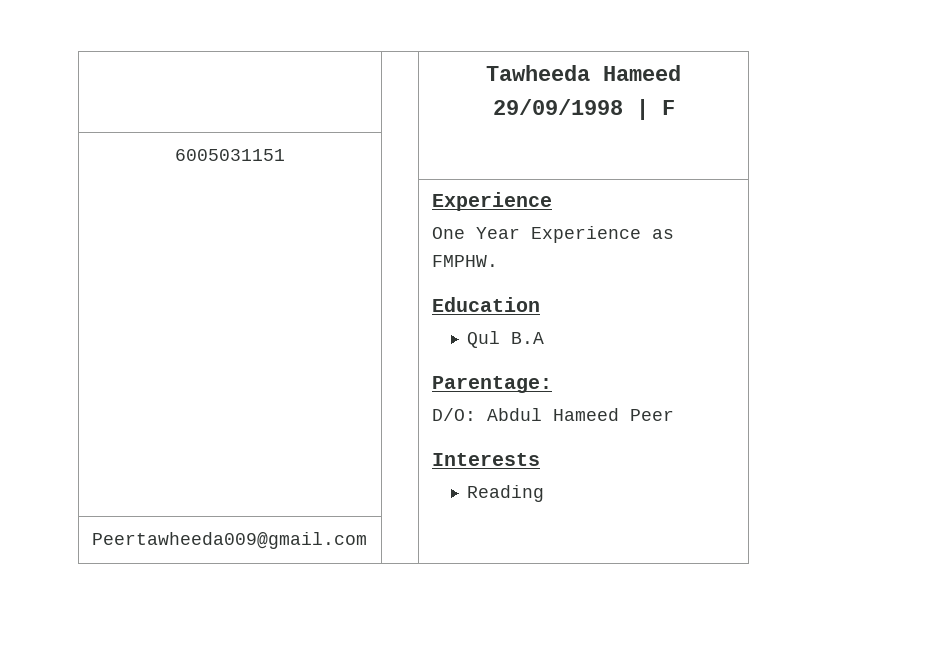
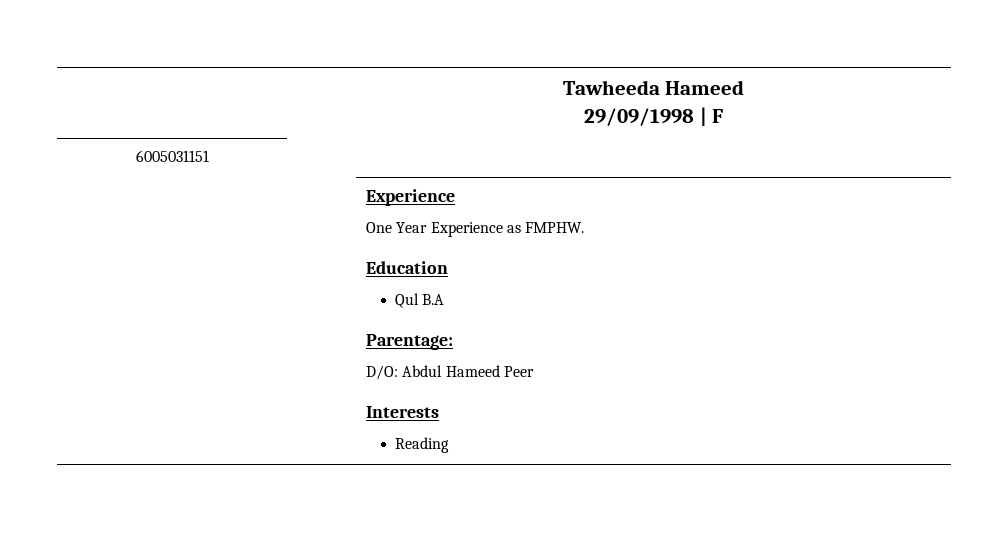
[91,532,367,549] // Peertawheeda009@gmail.com | | -> (449, 445) none

